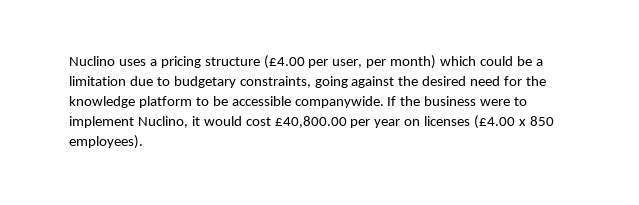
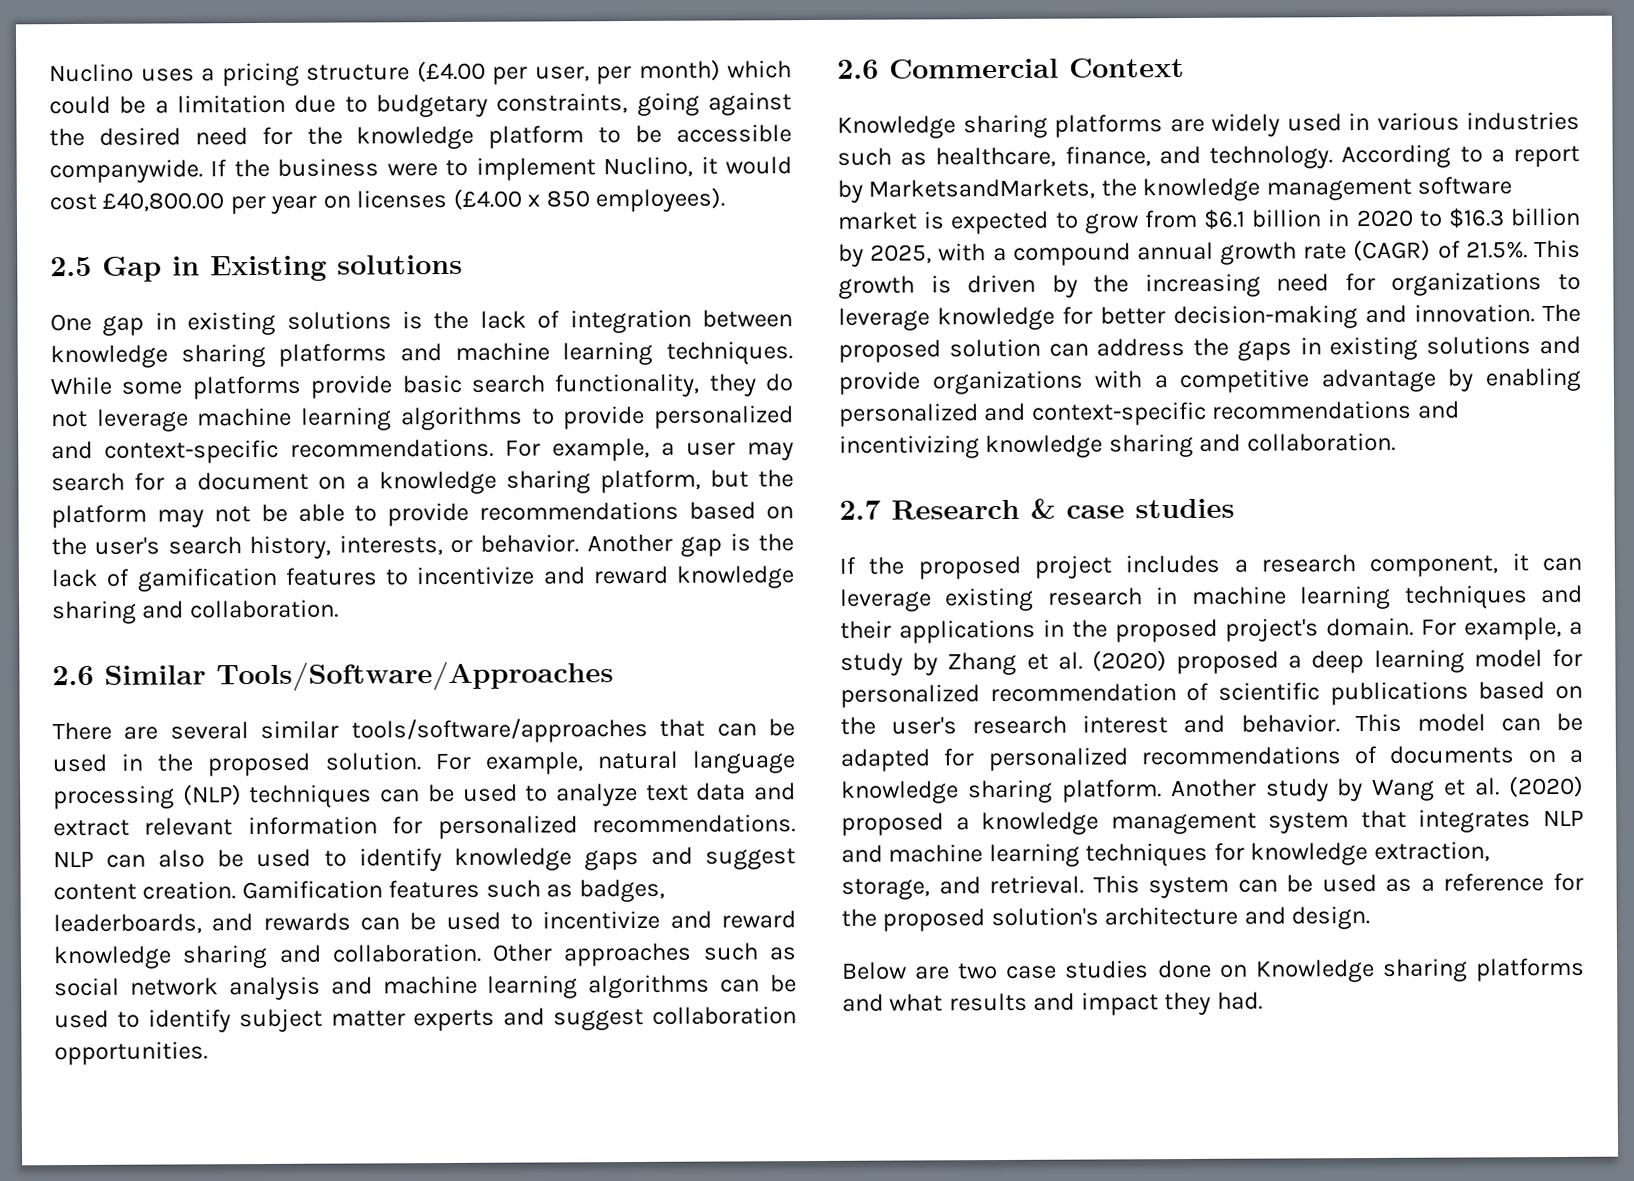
(143, 142) none -> [50,254,463,282] [50,309,793,336] [50,341,793,369] [50,373,793,400] [51,405,794,432] [51,437,794,464] [51,469,795,495] [51,501,794,529] [51,533,794,560] [51,565,794,592] [52,599,339,625] [52,661,614,692] [52,717,796,744] [52,750,795,777] [53,782,796,810] [53,814,796,840] [53,846,797,872] [53,878,665,903] [53,910,796,935] [53,942,796,970] [54,974,797,1001] [54,1006,797,1033] [54,1041,208,1066] [837,58,1185,79] [837,111,1580,139] [837,144,1580,169] [837,176,1513,203] [837,207,1581,235] [838,239,1581,267] [838,272,1581,299] [838,303,1581,331] [838,335,1581,363] [838,367,1581,395] [838,400,1460,427] [839,432,1396,459] [839,498,1235,520] [839,553,1582,580] [839,584,1583,612] [840,616,1583,644] [840,648,1583,676] [840,681,1583,708] [840,712,1583,735] [840,745,1583,772] [841,775,1584,804] [841,809,1584,836] [841,841,1490,868] [841,872,1584,900] [841,906,1371,932] [842,957,1585,983] [842,991,1263,1016] // 2.5 Gap in Existing solutions // One gap in existing solutions is the lack of integration between knowledge sharing platforms and machine learning techniques. While some platforms provide basic search functionality, they do not leverage machine learning algorithms to provide personalized and context-specific recommendations. For example, a user may search for a document on a knowledge sharing platform, but the platform may not be able to provide recommendations based on the user's search history, interests, or behavior. Another gap is the lack of gamification features to incentivize and reward knowledge sharing and collaboration. // 2.6 Similar Tools/Software/Approaches // There are several similar tools/software/approaches that can be used in the proposed solution. For example, natural language processing (NLP) techniques can be used to analyze text data and extract relevant information for personalized recommendations. NLP can also be used to identify knowledge gaps and suggest content creation. Gamification features such as badges, leaderboards, and rewards can be used to incentivize and reward knowledge sharing and collaboration. Other approaches such as social network analysis and machine learning algorithms can be used to identify subject matter experts and suggest collaboration opportunities. // 2.6 Commercial Context // Knowledge sharing platforms are widely used in various industries such as healthcare, finance, and technology. According to a report by MarketsandMarkets, the knowledge management software market is expected to grow from $6.1 billion in 2020 to $16.3 billion by 2025, with a compound annual growth rate (CAGR) of 21.5%. This growth is driven by the increasing need for organizations to leverage knowledge for better decision-making and innovation. The proposed solution can address the gaps in existing solutions and provide organizations with a competitive advantage by enabling personalized and context-specific recommendations and incentivizing knowledge sharing and collaboration. // 2.7 Research & case studies // If the proposed project includes a research component, it can leverage existing research in machine learning techniques and their applications in the proposed project's domain. For example, a study by Zhang et al. (2020) proposed a deep learning model for personalized recommendation of scientific publications based on the user's research interest and behavior. This model can be adapted for personalized recommendations of documents on a knowledge sharing platform. Another study by Wang et al. (2020) proposed a knowledge management system that integrates NLP and machine learning techniques for knowledge extraction, storage, and retrieval. This system can be used as a reference for the proposed solution's architecture and design. // Below are two case studies done on Knowledge sharing platforms and what results and impact they had.

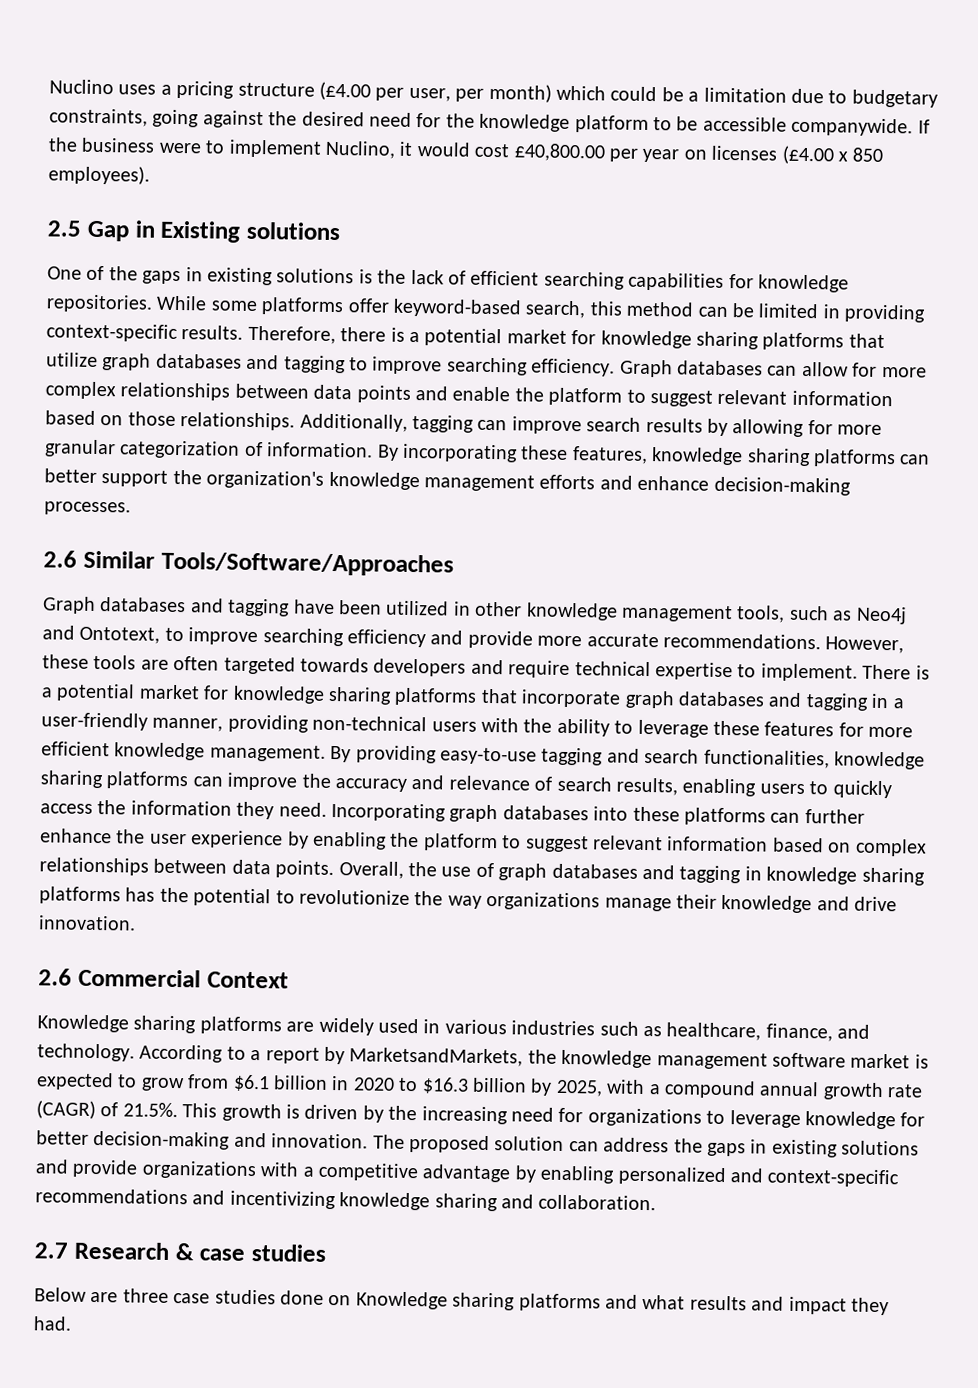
[102,315,145,336] gap -> [86,265,182,285] of the gaps
[569,309,793,334] [50,341,793,369] [50,373,793,400] [51,405,794,432] [51,437,794,464] [51,469,795,495] [51,501,794,529] [51,533,794,560] [51,565,794,592] [52,599,339,625] [52,661,614,692] [52,717,796,744] [52,750,795,777] [53,782,796,810] [53,814,796,840] [53,846,797,872] [53,878,665,903] [53,910,796,935] [53,942,796,970] [54,974,797,1001] [54,1006,797,1033] [54,1041,208,1066] integration between knowledge sharing platforms and machine learning techniques. While some platforms provide basic search functionality, they do not leverage machine learning algorithms to provide personalized and context-specific recommendations. For example, a user may search for a document on a knowledge sharing platform, but the platform may not be able to provide recommendations based on the user's search history, interests, or behavior. Another gap is the lack of gamification features to incentivize and reward knowledge sharing and collaboration. // 2.6 Similar Tools/Software/Approaches // There are several similar tools/software/approaches that can be used in the proposed solution. For example, natural language processing (NLP) techniques can be used to analyze text data and extract relevant information for personalized recommendations. NLP can also be used to identify knowledge gaps and suggest content creation. Gamification features such as badges, leaderboards, and rewards can be used to incentivize and reward knowledge sharing and collaboration. Other approaches such as social network analysis and machine learning algorithms can be used to identify subject matter experts and suggest collaboration opportunities. -> [470,270,849,293] [46,294,926,323] [46,323,885,351] [46,352,927,378] [45,381,893,407] [45,410,883,437] [44,439,931,468] [44,468,851,496] [44,501,131,516] [43,550,454,577] [42,596,907,625] [42,625,905,654] [42,654,930,682] [41,683,904,711] [41,712,914,738] [41,741,925,770] [40,770,892,799] [40,800,865,826] [40,828,927,857] [39,857,925,886] [39,886,898,914] [38,915,136,931] efficient searching capabilities for knowledge repositories. While some platforms offer keyword-based search, this method can be limited in providing context-specific results. Therefore, there is a potential market for knowledge sharing platforms that utilize graph databases and tagging to improve searching efficiency. Graph databases can allow for more complex relationships between data points and enable the platform to suggest relevant information based on those relationships. Additionally, tagging can improve search results by allowing for more granular categorization of information. By incorporating these features, knowledge sharing platforms can better support the organization's knowledge management efforts and enhance decision-making processes. // 2.6 Similar Tools/Software/Approaches // Graph databases and tagging have been utilized in other knowledge management tools, such as Neo4j and Ontotext, to improve searching efficiency and provide more accurate recommendations. However, these tools are often targeted towards developers and require technical expertise to implement. There is a potential market for knowledge sharing platforms that incorporate graph databases and tagging in a user-friendly manner, providing non-technical users with the ability to leverage these features for more efficient knowledge management. By providing easy-to-use tagging and search functionalities, knowledge sharing platforms can improve the accuracy and relevance of search results, enabling users to quickly access the information they need. Incorporating graph databases into these platforms can further enhance the user experience by enabling the platform to suggest relevant information based on complex relationships between data points. Overall, the use of graph databases and tagging in knowledge sharing platforms has the potential to revolutionize the way organizations manage their knowledge and drive innovation.
[839,553,1582,580] [839,584,1583,612] [840,616,1583,644] [840,648,1583,676] [840,681,1583,708] [840,712,1583,735] [840,745,1583,772] [841,775,1584,804] [841,809,1584,836] [841,841,1490,868] [841,872,1584,900] [841,906,1371,932] // If the proposed project includes a research component, it can leverage existing research in machine learning techniques and their applications in the proposed project's domain. For example, a study by Zhang et al. (2020) proposed a deep learning model for personalized recommendation of scientific publications based on the user's research interest and behavior. This model can be adapted for personalized recommendations of documents on a knowledge sharing platform. Another study by Wang et al. (2020) proposed a knowledge management system that integrates NLP and machine learning techniques for knowledge extraction, storage, and retrieval. This system can be used as a reference for the proposed solution's architecture and design. -> (326, 1253) none
[958,963,999,980] two -> [122,1288,169,1303] three

